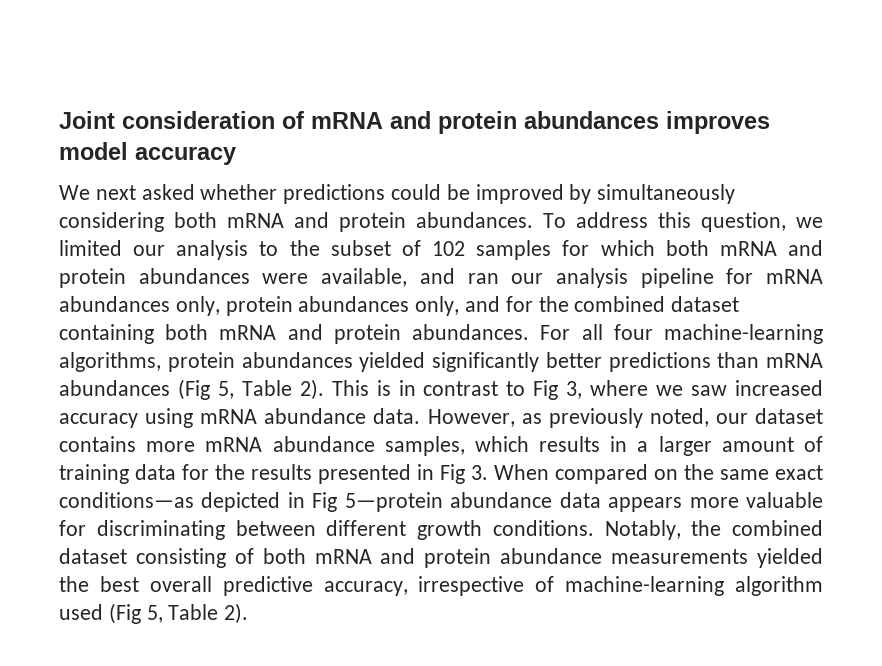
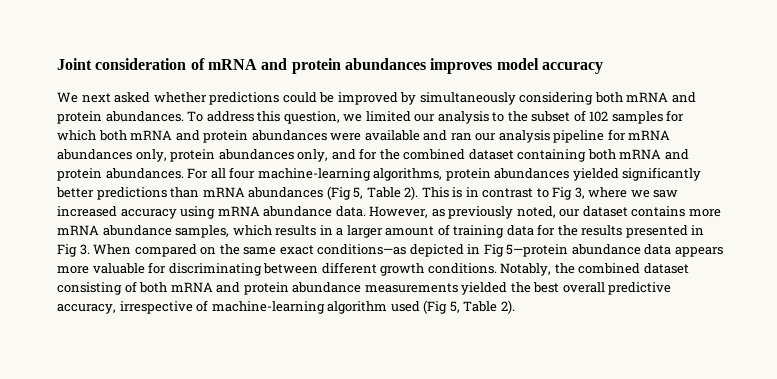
[321,268,408,287] available, -> [364,130,420,141] available

